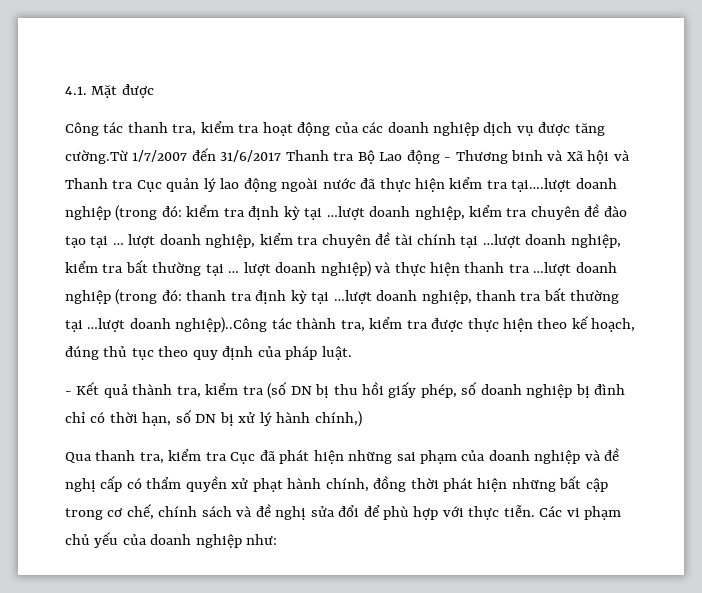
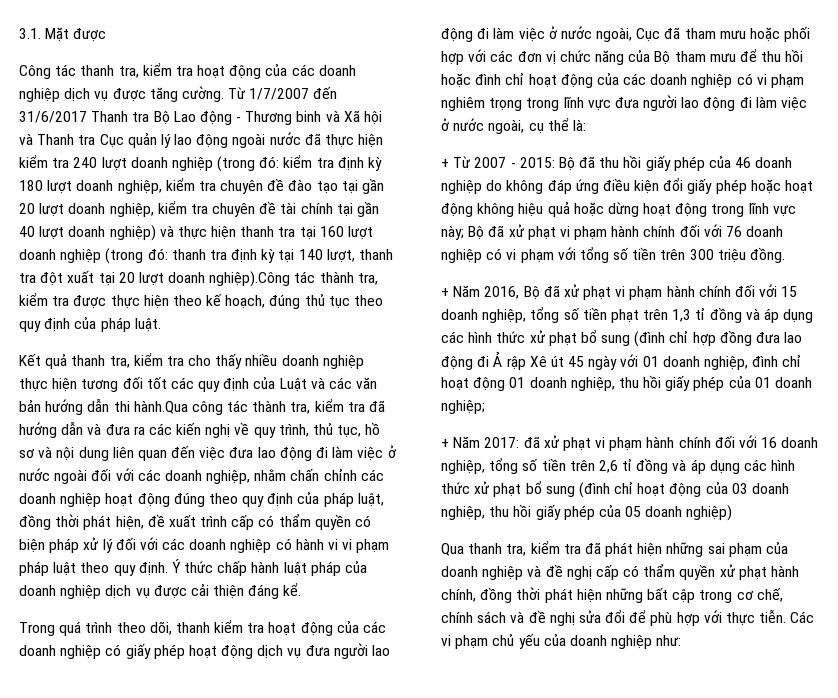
[65,86,87,95] 4.1. -> [19,28,41,39] 3.1.
[65,150,128,164] cường.Từ -> [181,86,247,102] cường. Từ
[511,178,572,192] tại….lượt -> [73,157,127,171] 240 lượt
[304,206,365,220] tại …lượt -> [19,180,73,194] 180 lượt
[112,243,124,245] … -> [362,178,385,194] [19,203,35,214] gần 20
[482,234,621,248] [65,260,240,276] …lượt doanh nghiệp, kiểm tra bất thường tại … -> [357,201,380,217] [19,226,35,237] gần 40
[533,262,572,276] …lượt -> [299,226,374,240] tại 160 lượt
[333,288,620,304] [65,317,268,333] …lượt doanh nghiệp, thanh tra bất thường tại …lượt doanh nghiệp)..Công -> [298,249,394,263] [19,270,291,287] 140 lượt, thanh tra đột xuất tại 20 lượt doanh nghiệp).Công
[65,391,72,395] - -> (161, 325) none
[132,382,626,399] [65,410,362,427] thành tra, kiểm tra (số DN bị thu hồi giấy phép, số doanh nghiệp bị đình chỉ có thời hạn, số DN bị xử lý hành chính,) -> [71,353,364,369] [19,376,378,392] [19,398,386,415] [19,421,381,438] [19,445,397,461] [19,468,384,484] [19,492,384,507] [19,514,372,530] [19,537,390,553] [19,559,368,576] [19,583,302,599] [19,620,387,636] [19,643,391,659] [441,26,811,42] [441,49,804,65] [441,73,805,88] [441,95,808,111] [441,118,586,134] [441,155,793,171] [441,178,814,194] [441,202,796,217] [441,224,784,240] [441,247,786,263] [441,284,798,300] [441,307,814,323] [441,330,803,347] [441,351,802,370] [441,375,813,391] [441,400,485,414] [441,435,819,451] [441,458,796,474] [441,481,790,498] [441,504,733,521] thanh tra, kiểm tra cho thấy nhiều doanh nghiệp thực hiện tương đối tốt các quy định của Luật và các văn bản hướng dẫn thi hành.Qua công tác thành tra, kiểm tra đã hướng dẫn và đưa ra các kiến nghị về quy trình, thủ tục, hồ sơ và nội dung liên quan đến việc đưa lao động đi làm việc ở nước ngoài đối với các doanh nghiệp, nhằm chấn chỉnh các doanh nghiệp hoạt động đúng theo quy định của pháp luật, đồng thời phát hiện, đề xuất trình cấp có thẩm quyền có biện pháp xử lý đối với các doanh nghiệp có hành vi vi phạm pháp luật theo quy định. Ý thức chấp hành luật pháp của doanh nghiệp dịch vụ được cải thiện đáng kể. // Trong quá trình theo dõi, thanh kiểm tra hoạt động của các doanh nghiệp có giấy phép hoạt động dịch vụ đưa người lao động đi làm việc ở nước ngoài, Cục đã tham mưu hoặc phối hợp với các đơn vị chức năng của Bộ tham mưu để thu hồi hoặc đình chỉ hoạt động của các doanh nghiệp có vi phạm nghiêm trọng trong lĩnh vực đưa người lao động đi làm việc ở nước ngoài, cụ thể là: // + Từ 2007 - 2015: Bộ đã thu hồi giấy phép của 46 doanh nghiệp do không đáp ứng điều kiện đổi giấy phép hoặc hoạt động không hiệu quả hoặc dừng hoạt động trong lĩnh vực này; Bộ đã xử phạt vi phạm hành chính đối với 76 doanh nghiệp có vi phạm với tổng số tiền trên 300 triệu đồng. // + Năm 2016, Bộ đã xử phạt vi phạm hành chính đối với 15 doanh nghiệp, tổng số tiền phạt trên 1,3 tỉ đồng và áp dụng các hình thức xử phạt bổ sung (đình chỉ hợp đồng đưa lao động đi Ả rập Xê út 45 ngày với 01 doanh nghiệp, đình chỉ hoạt động 01 doanh nghiệp, thu hồi giấy phép của 01 doanh nghiệp; // + Năm 2017: đã xử phạt vi phạm hành chính đối với 16 doanh nghiệp, tổng số tiền trên 2,6 tỉ đồng và áp dụng các hình thức xử phạt bổ sung (đình chỉ hoạt động của 03 doanh nghiệp, thu hồi giấy phép của 05 doanh nghiệp)
[230,452,256,464] Cục -> (581, 549) none

